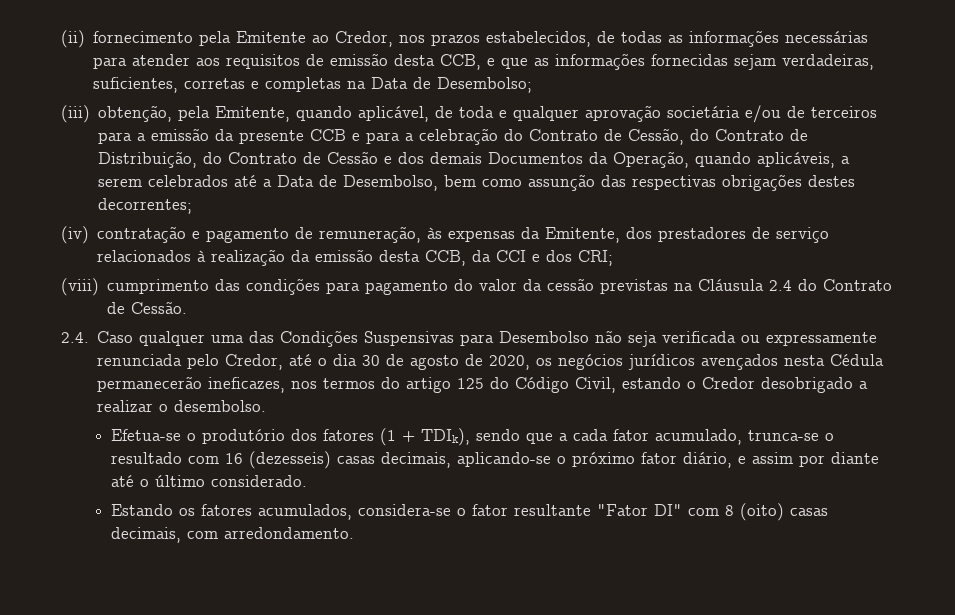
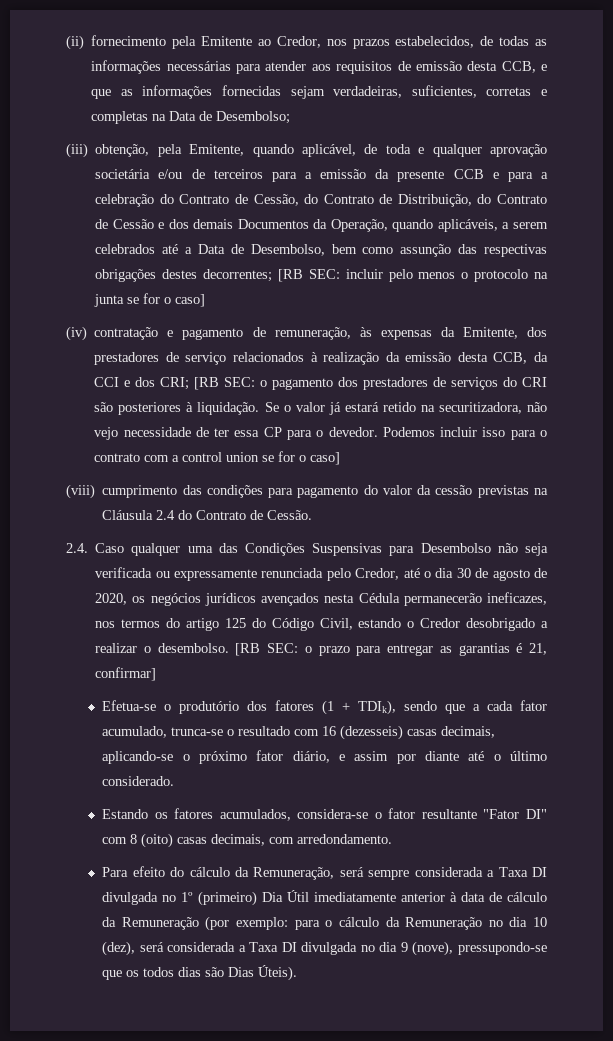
(193, 206) none -> [277,269,548,282] [94,293,206,307] [RB SEC: incluir pelo menos o protocolo na junta se for o caso]
(614, 258) none -> [194,377,547,390] [94,402,547,415] [94,427,548,440] [94,451,341,465] [RB SEC: o pagamento dos prestadores de serviços do CRI são posteriores à liquidação. Se o valor já estará retido na securitizadora, não vejo necessidade de ter essa CP para o devedor. Podemos incluir isso para o contrato com a control union se for o caso]
(267, 406) none -> [235,643,548,656] [95,667,157,681] [RB SEC: o prazo para entregar as garantias é 21, confirmar]
(354, 533) none -> [102,866,548,880] [102,890,547,906] [102,916,548,931] [102,941,547,956] [102,965,298,981] // Para efeito do cálculo da Remuneração, será sempre considerada a Taxa DI divulgada no 1º (primeiro) Dia Útil imediatamente anterior à data de cálculo da Remuneração (por exemplo: para o cálculo da Remuneração no dia 10 (dez), será considerada a Taxa DI divulgada no dia 9 (nove), pressupondo-se que os todos dias são Dias Úteis).

